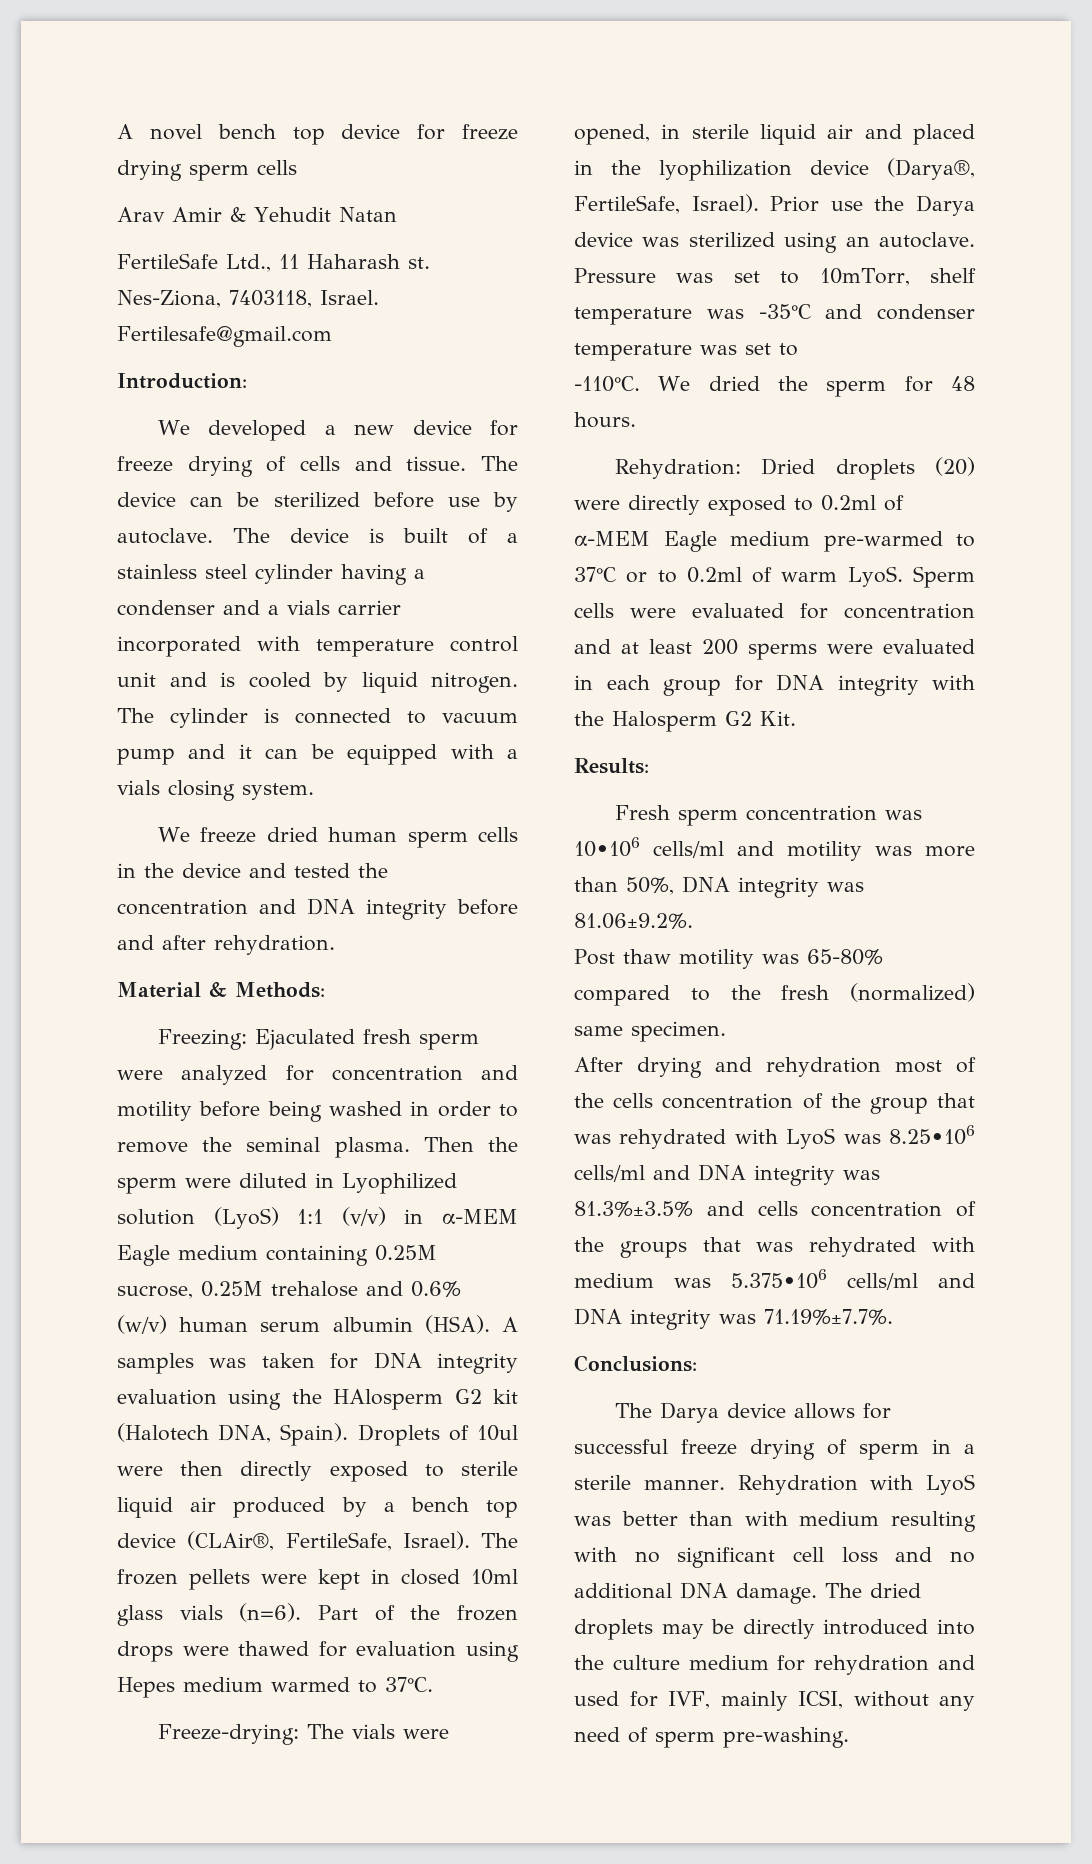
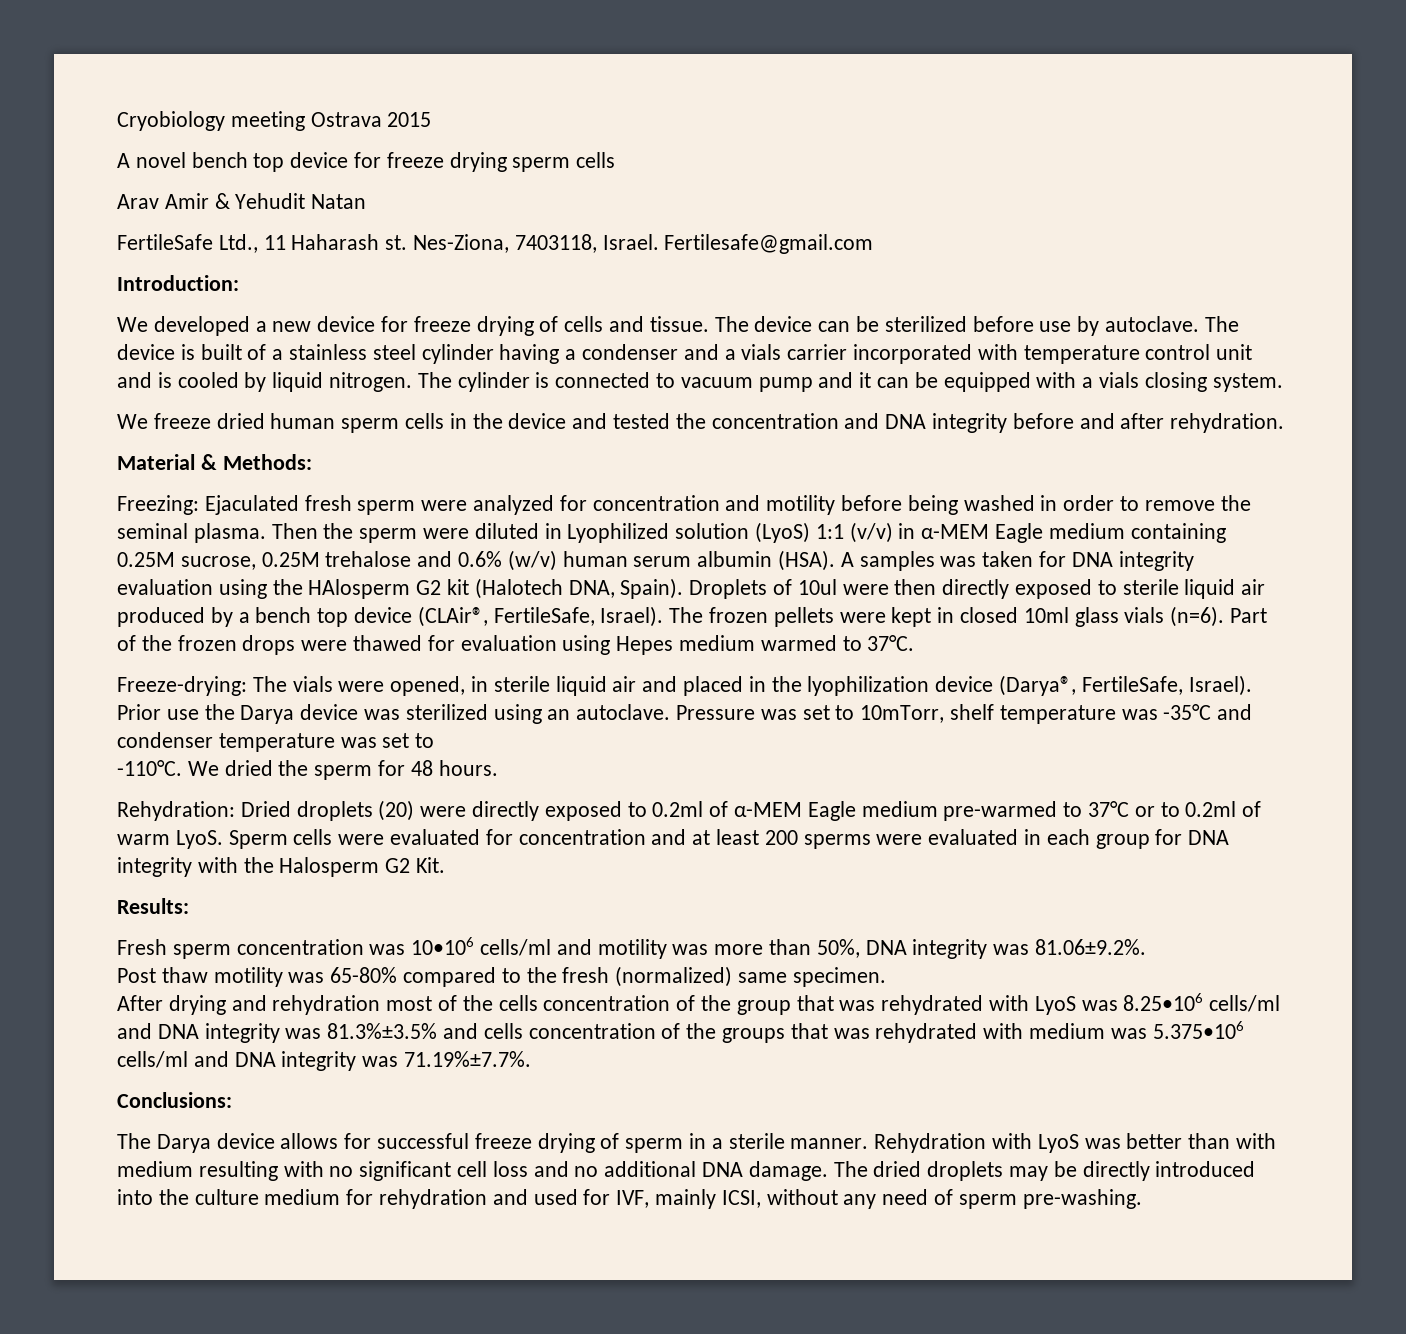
(117, 131) none -> [117,111,432,131] Cryobiology meeting Ostrava 2015 //

